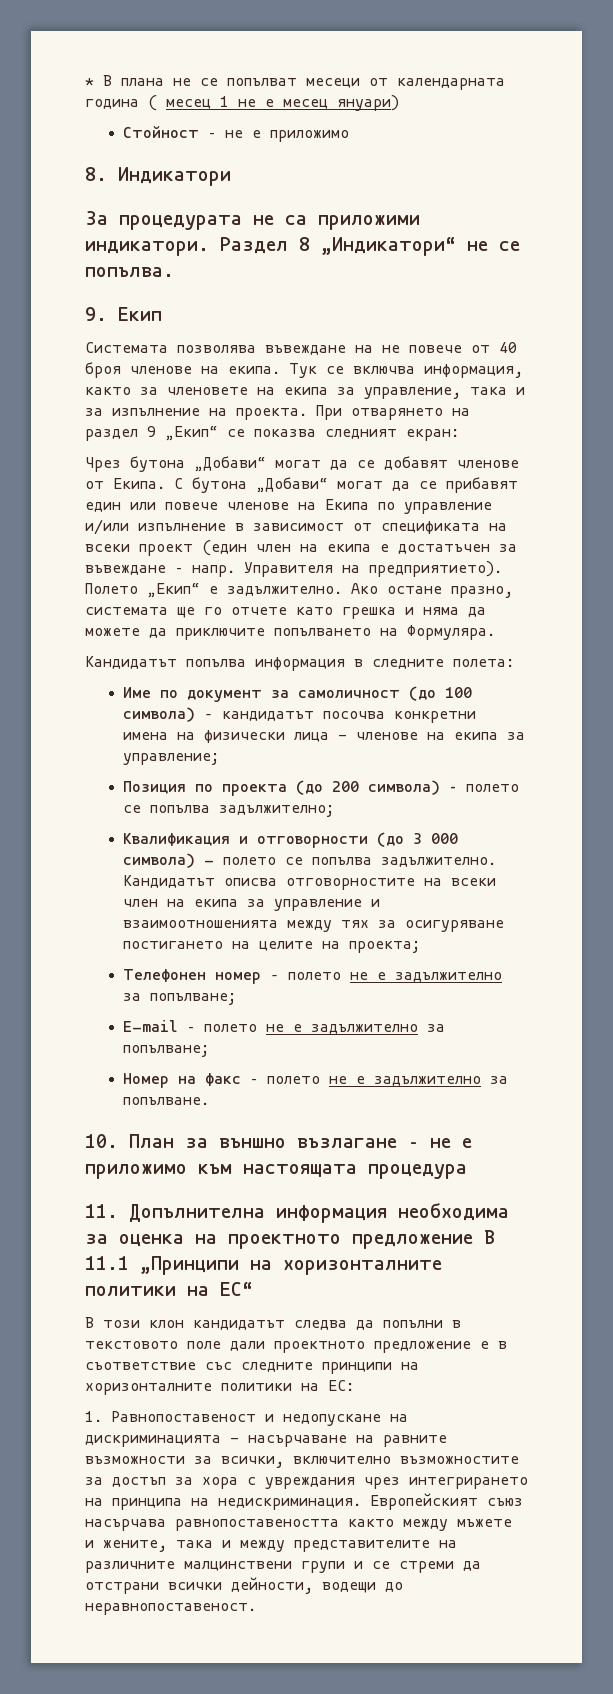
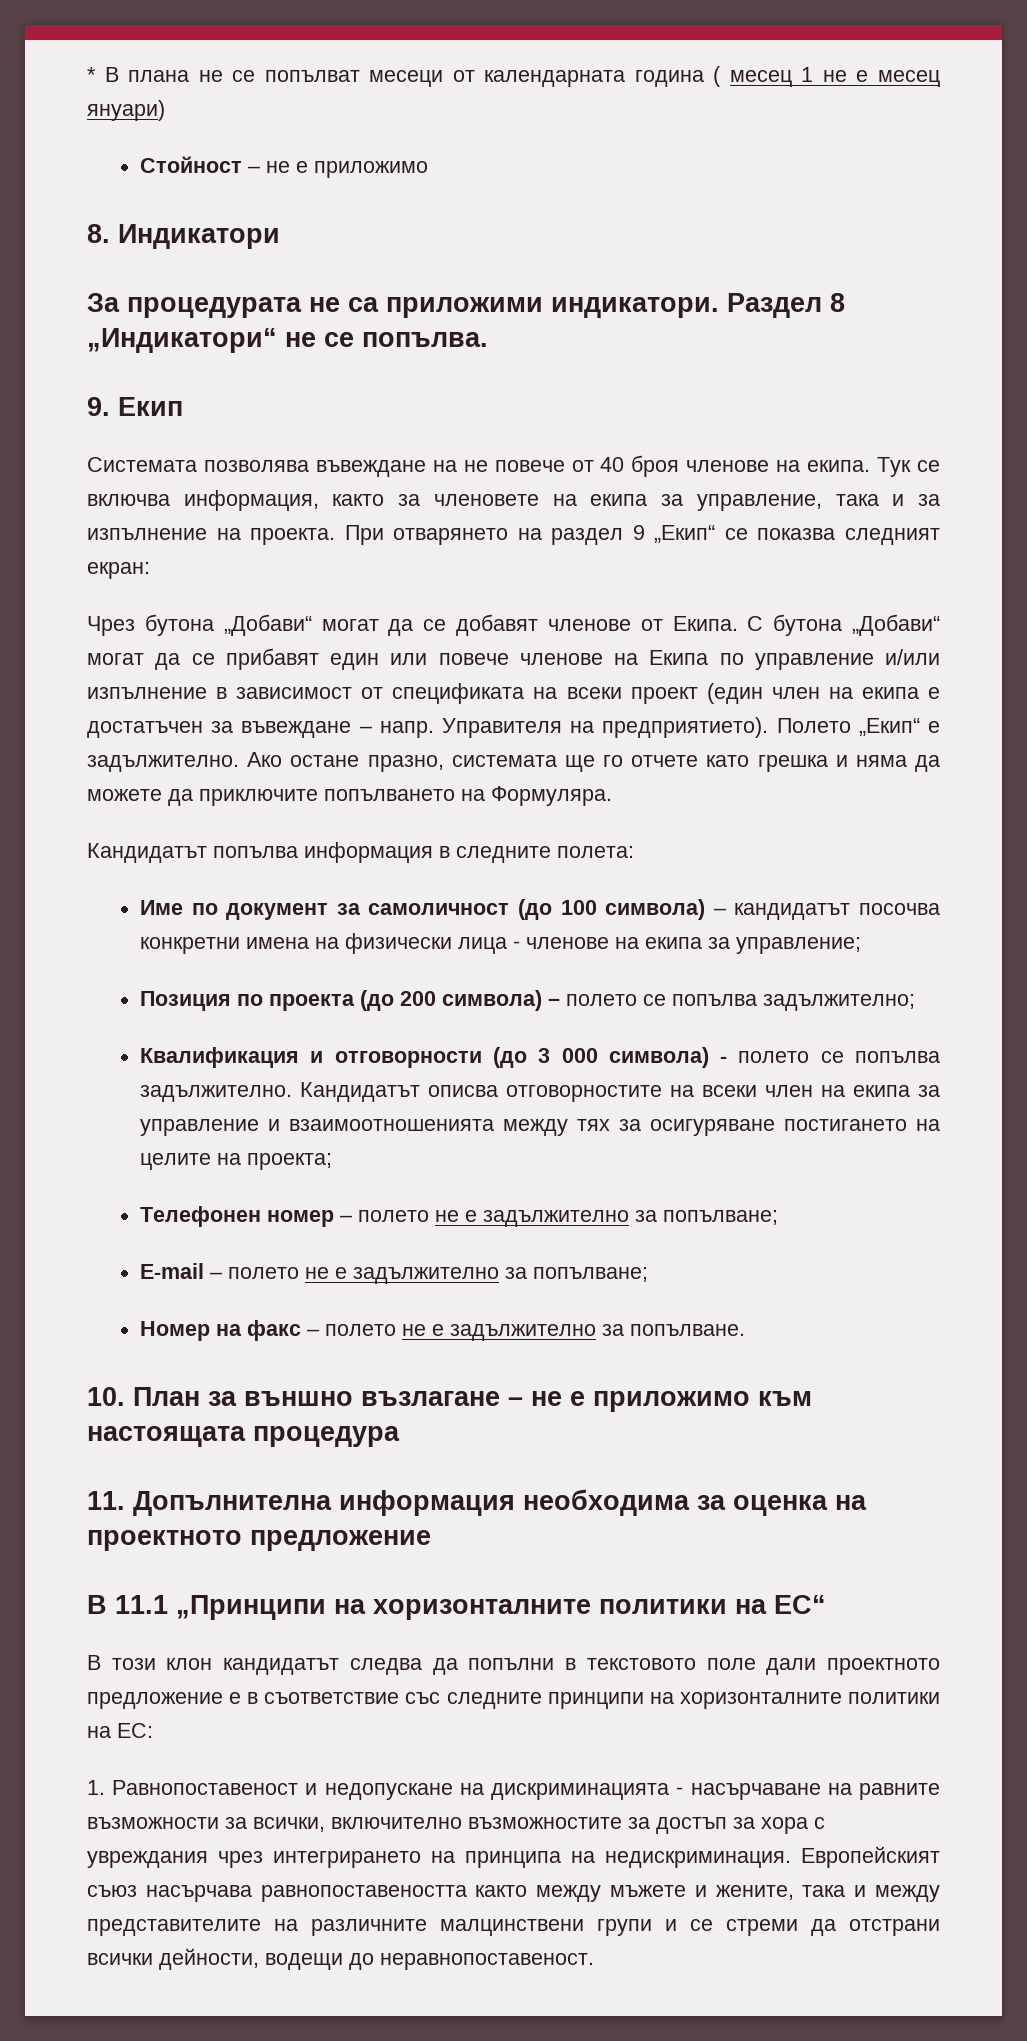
(473, 1241) none -> (431, 1540) //

